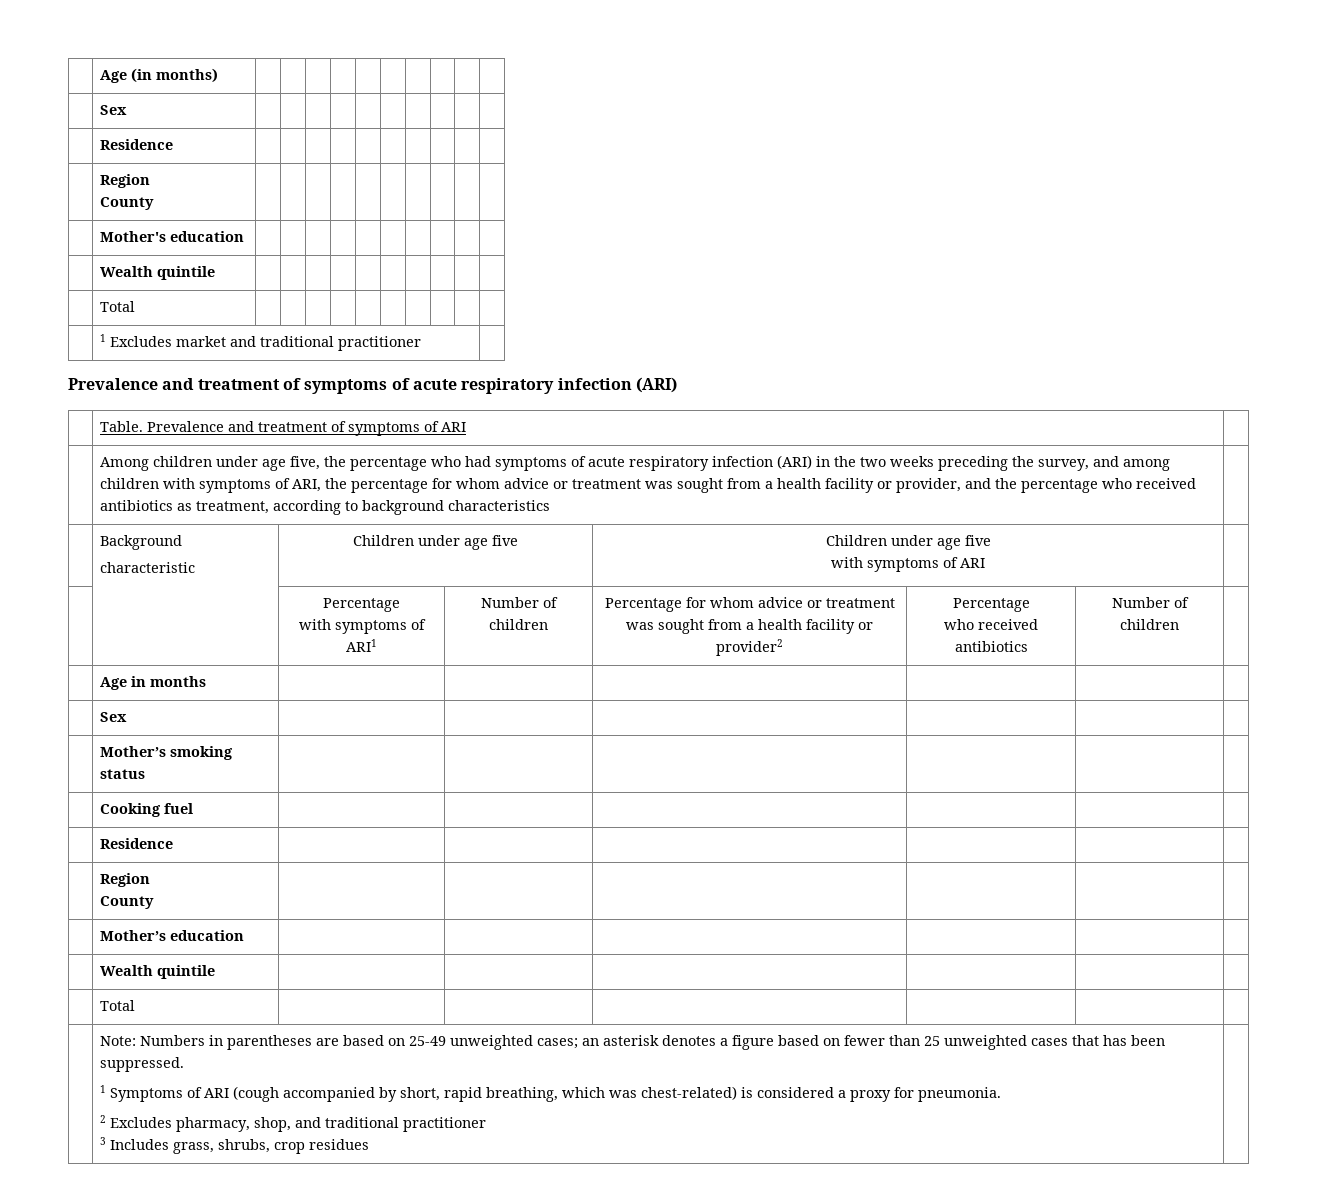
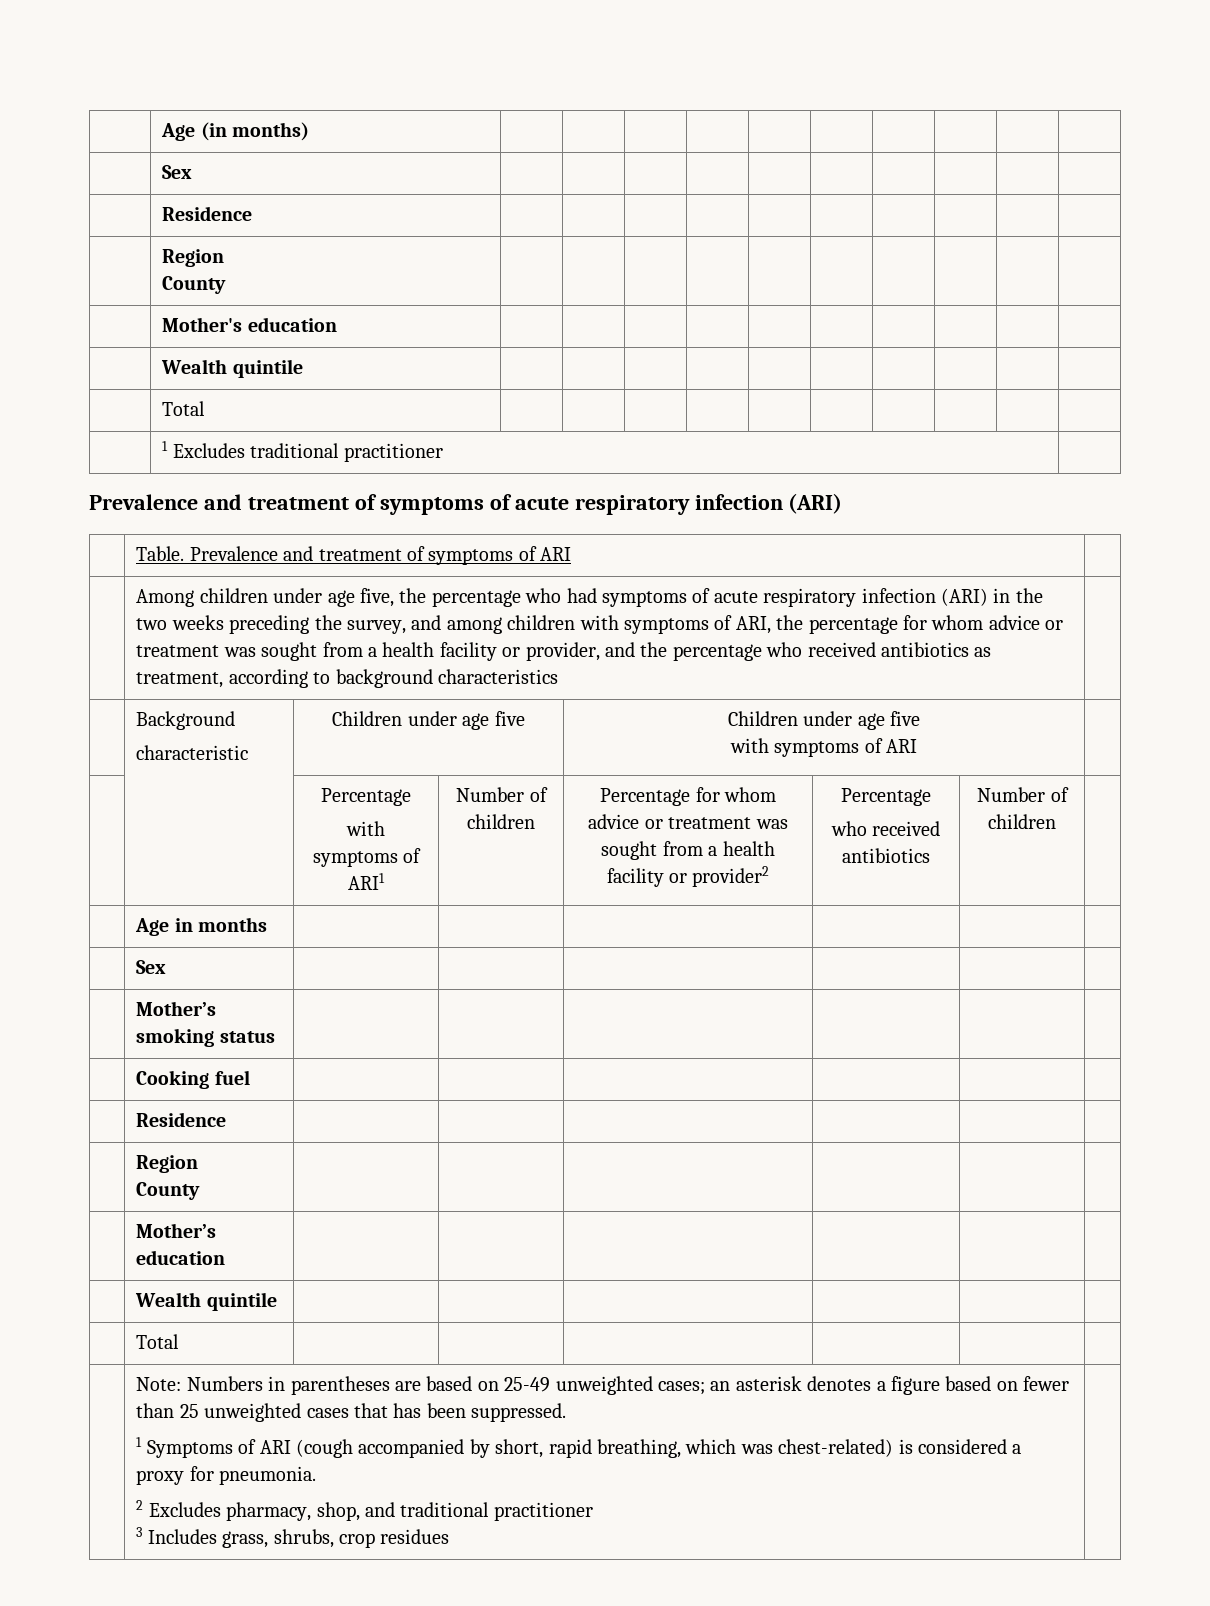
[176,336,257,347] market and -> (245, 450) none

